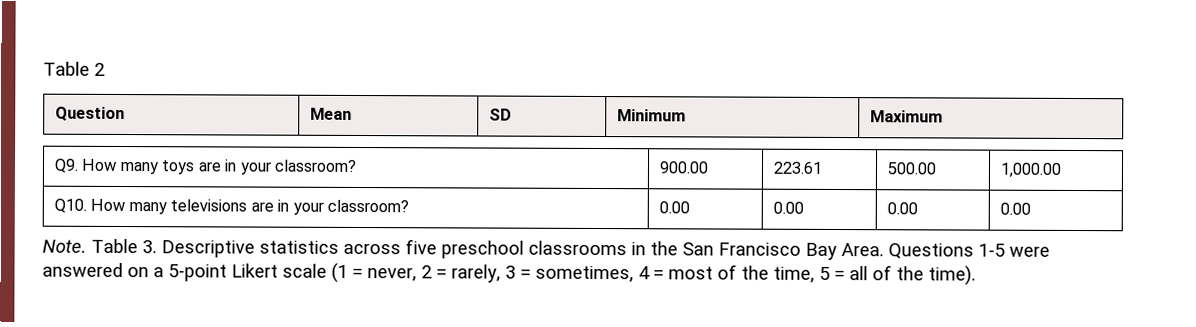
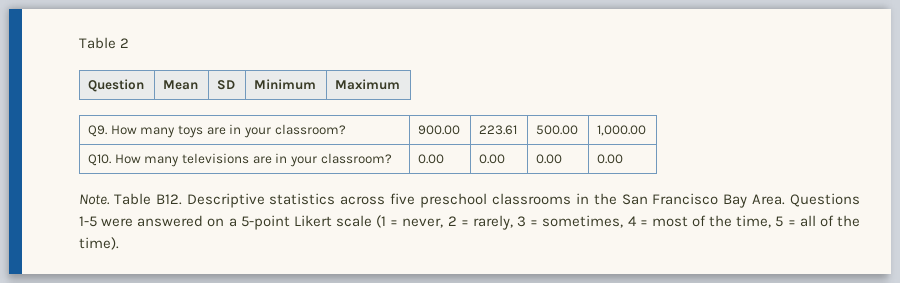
[142,240,157,254] 3. -> [155,194,182,205] B12.

